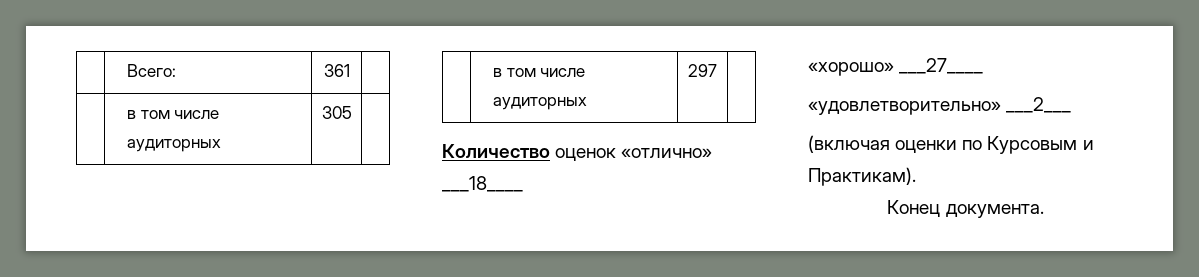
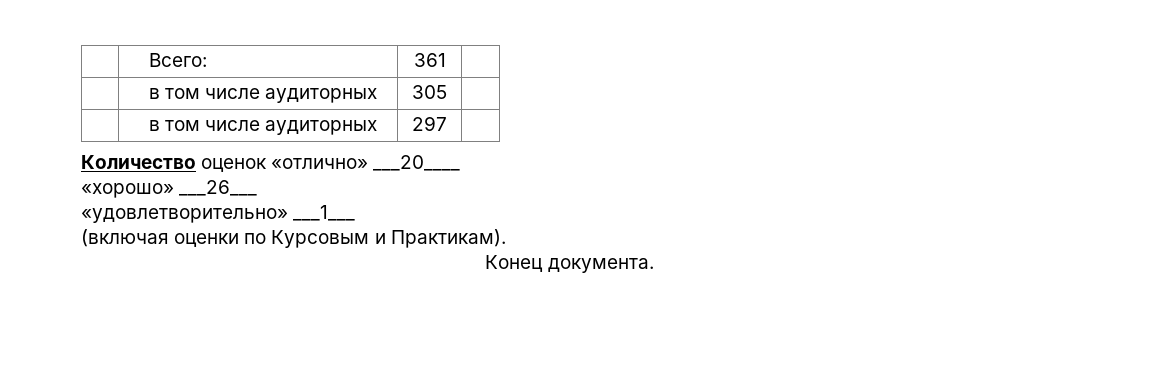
[442,176,523,192] ___18____ -> [373,155,461,171] ___20____
[899,58,984,74] ___27____ -> [179,180,258,196] ___26___
[1006,97,1072,113] ___2___ -> [293,205,356,221] ___1___

